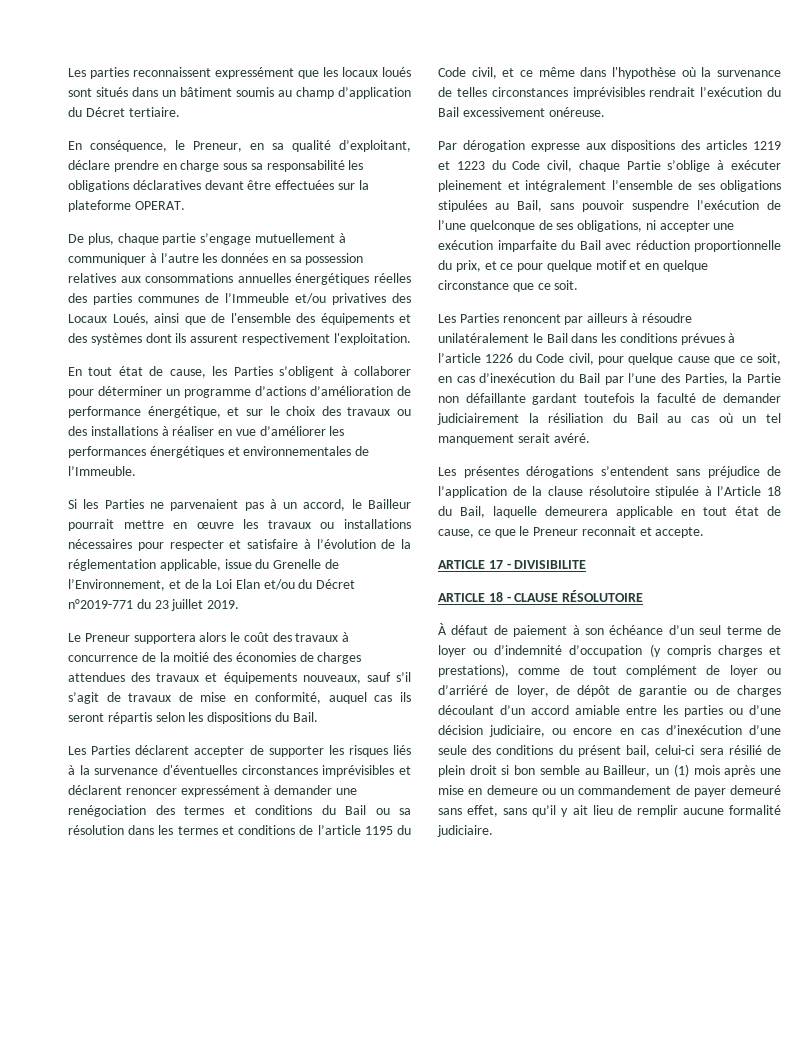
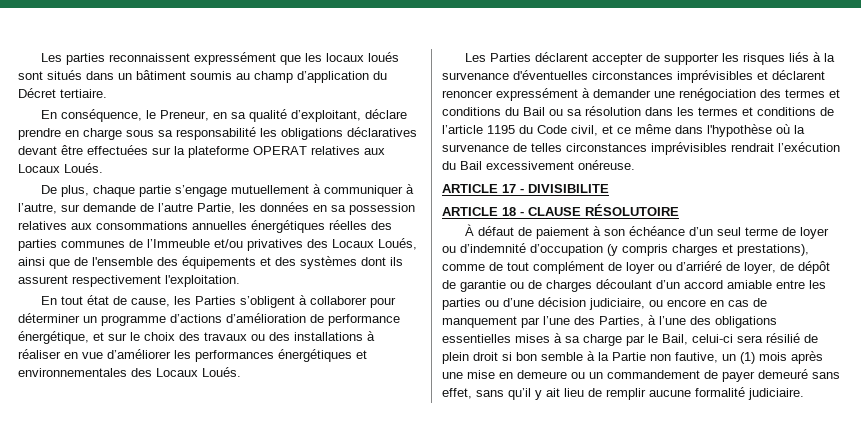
[134,201,185,210] OPERAT. -> [253,146,385,155] [18,163,103,173] OPERAT relatives aux Locaux Loués.
[160,253,199,263] l’autre -> [18,203,235,214] l’autre, sur demande de l’autre Partie,
[355,446,370,456] [68,466,136,476] [68,499,412,511] [68,519,411,531] [68,539,411,551] [68,559,339,571] [68,579,356,591] [68,599,240,611] [68,632,350,644] [68,652,362,664] [68,672,411,684] [68,692,411,704] [68,712,318,724] de l’Immeuble. // Si les Parties ne parvenaient pas à un accord, le Bailleur pourrait mettre en œuvre les travaux ou installations nécessaires pour respecter et satisfaire à l’évolution de la réglementation applicable, issue du Grenelle de l’Environnement, et de la Loi Elan et/ou du Décret n°2019-771 du 23 juillet 2019. // Le Preneur supportera alors le coût des travaux à concurrence de la moitié des économies de charges attendues des travaux et équipements nouveaux, sauf s’il s’agit de travaux de mise en conformité, auquel cas ils seront répartis selon les dispositions du Bail. -> [131,367,241,377] des Locaux Loués.
[438,140,781,152] [438,160,781,172] [438,180,781,192] [438,200,781,212] [438,220,735,232] [438,240,781,252] [438,260,709,272] [438,280,579,292] [438,313,692,325] [438,333,736,345] [438,353,781,365] [438,373,781,385] [438,393,781,405] [437,413,781,425] [438,433,590,445] [438,466,781,478] [438,486,781,498] [438,506,781,518] [438,526,705,538] // Par dérogation expresse aux dispositions des articles 1219 et 1223 du Code civil, chaque Partie s’oblige à exécuter pleinement et intégralement l’ensemble de ses obligations stipulées au Bail, sans pouvoir suspendre l’exécution de l’une quelconque de ses obligations, ni accepter une exécution imparfaite du Bail avec réduction proportionnelle du prix, et ce pour quelque motif et en quelque circonstance que ce soit. // Les Parties renoncent par ailleurs à résoudre unilatéralement le Bail dans les conditions prévues à l’article 1226 du Code civil, pour quelque cause que ce soit, en cas d’inexécution du Bail par l’une des Parties, la Partie non défaillante gardant toutefois la faculté de demander judiciairement la résiliation du Bail au cas où un tel manquement serait avéré. // Les présentes dérogations s’entendent sans préjudice de l’application de la clause résolutoire stipulée à l’Article 18 du Bail, laquelle demeurera applicable en tout état de cause, ce que le Preneur reconnait et accepte. -> (635, 165) none
[665,725,781,735] [438,745,651,757] d’inexécution d’une seule des conditions du présent bail, -> [753,298,767,307] [442,315,777,328] [442,333,688,346] de manquement par l’une des Parties, à l’une des obligations essentielles mises à sa charge par le Bail,
[584,765,651,777] au Bailleur, -> [587,351,718,363] à la Partie non fautive,

